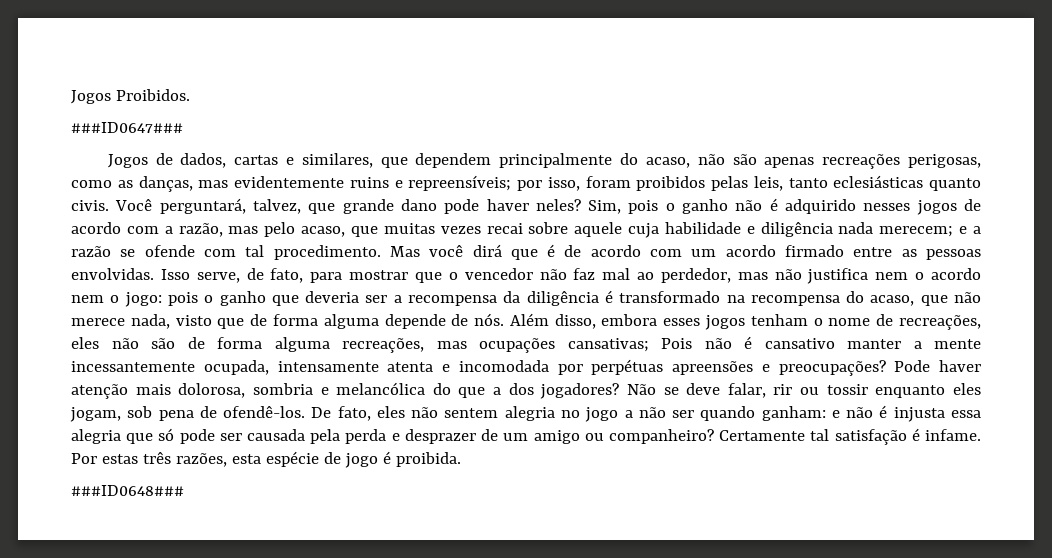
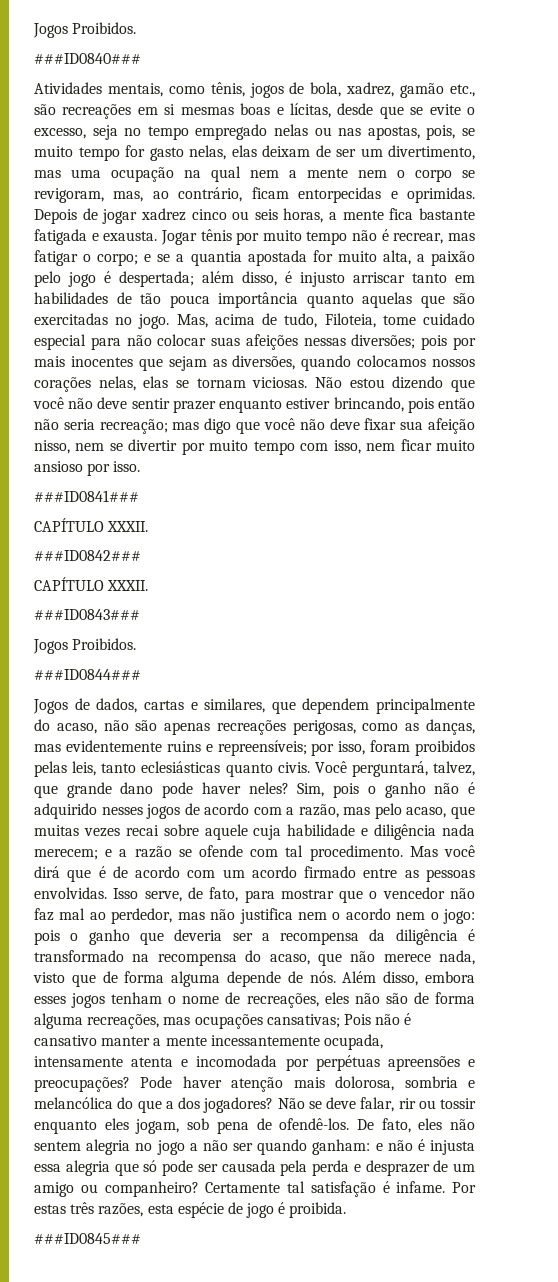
[71,89,190,104] [71,122,183,133] Jogos Proibidos. // ###ID0647### -> [33,22,137,38] [34,53,141,64] [34,82,476,98] [34,103,476,119] [34,124,476,140] [34,145,475,161] [34,166,475,182] [34,187,475,203] [34,208,475,224] [34,229,475,245] [34,250,475,266] [34,271,475,287] [34,292,475,308] [34,313,476,329] [34,334,476,350] [34,355,475,371] [34,376,475,392] [33,397,476,413] [34,418,475,434] [34,439,475,455] [34,461,141,476] [34,490,139,502] [34,518,149,532] [34,550,141,561] [34,577,149,591] [34,609,140,620] [33,638,137,654] [34,669,141,680] Jogos Proibidos. // ###ID0840### // Atividades mentais, como tênis, jogos de bola, xadrez, gamão etc., são recreações em si mesmas boas e lícitas, desde que se evite o excesso, seja no tempo empregado nelas ou nas apostas, pois, se muito tempo for gasto nelas, elas deixam de ser um divertimento, mas uma ocupação na qual nem a mente nem o corpo se revigoram, mas, ao contrário, ficam entorpecidas e oprimidas. Depois de jogar xadrez cinco ou seis horas, a mente fica bastante fatigada e exausta. Jogar tênis por muito tempo não é recrear, mas fatigar o corpo; e se a quantia apostada for muito alta, a paixão pelo jogo é despertada; além disso, é injusto arriscar tanto em habilidades de tão pouca importância quanto aquelas que são exercitadas no jogo. Mas, acima de tudo, Filoteia, tome cuidado especial para não colocar suas afeições nessas diversões; pois por mais inocentes que sejam as diversões, quando colocamos nossos corações nelas, elas se tornam viciosas. Não estou dizendo que você não deve sentir prazer enquanto estiver brincando, pois então não seria recreação; mas digo que você não deve fixar sua afeição nisso, nem se divertir por muito tempo com isso, nem ficar muito ansioso por isso. // ###ID0841### // CAPÍTULO XXXII. // ###ID0842### // CAPÍTULO XXXII. // ###ID0843### // Jogos Proibidos. // ###ID0844###
[71,485,184,496] ###ID0648### -> [34,1233,141,1244] ###ID0845###

